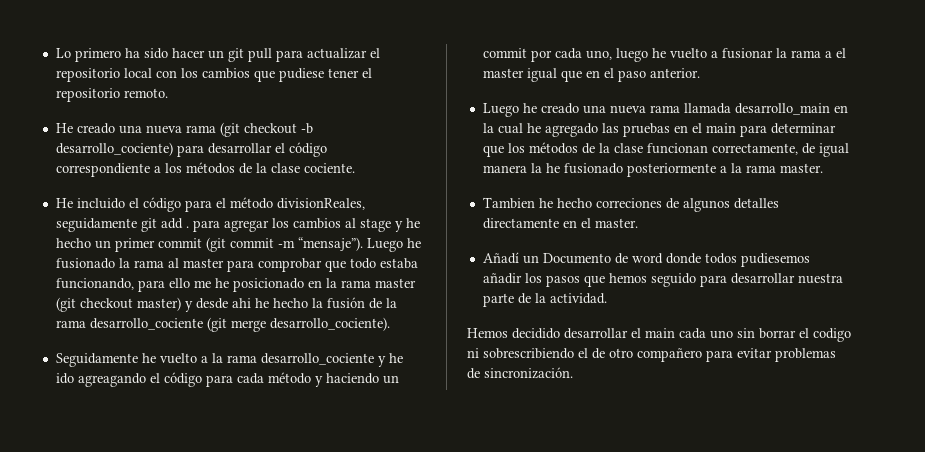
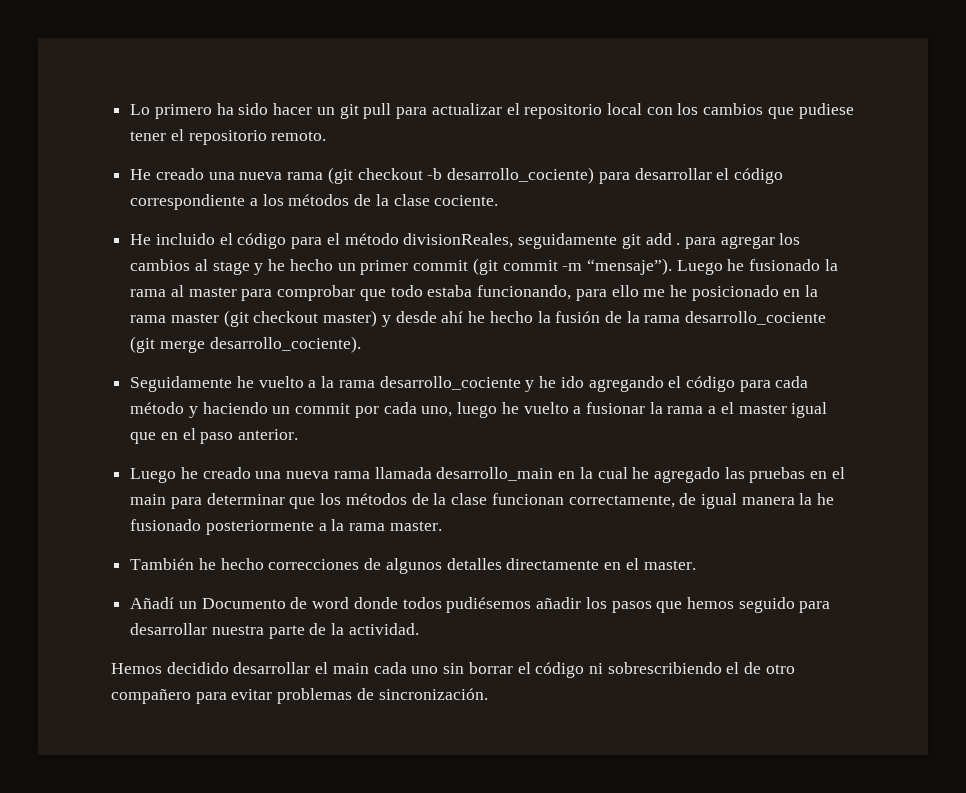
[231,298,251,308] ahi -> [441,311,464,323] ahí
[77,373,146,387] agreagando -> [588,376,664,392] agregando
[482,197,662,209] Tambien he hecho correciones -> [130,558,360,570] También he hecho correcciones
[740,253,810,267] pudiesemos -> [446,597,532,613] pudiésemos
[813,328,851,342] codigo -> [535,662,585,678] código

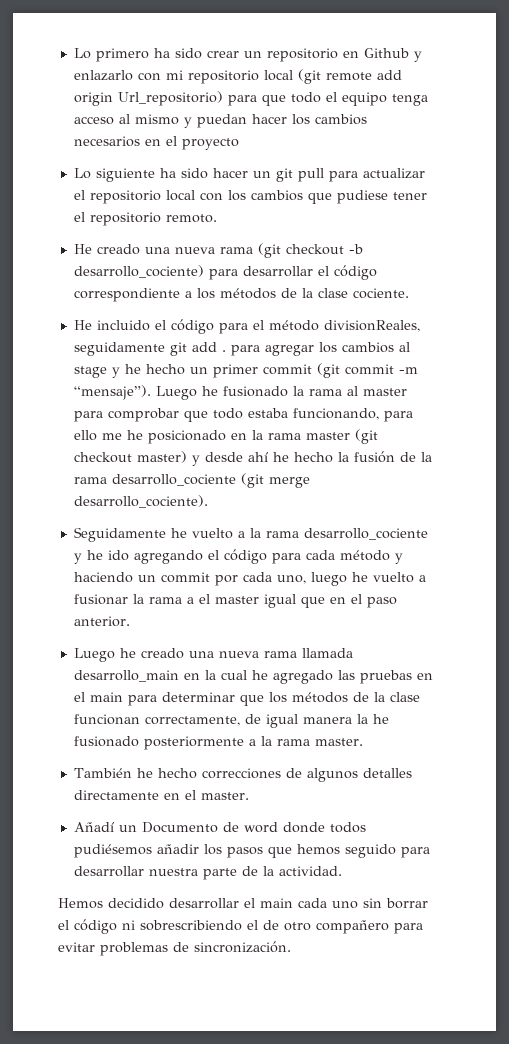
(269, 109) none -> [206,48,422,62] [73,69,402,84] [73,91,428,106] [73,114,367,128] [73,136,239,150] [73,168,208,182] crear un repositorio en Github y enlazarlo con mi repositorio local (git remote add origin Url_repositorio) para que todo el equipo tenga acceso al mismo y puedan hacer los cambios necesarios en el proyecto // Lo siguiente ha sido

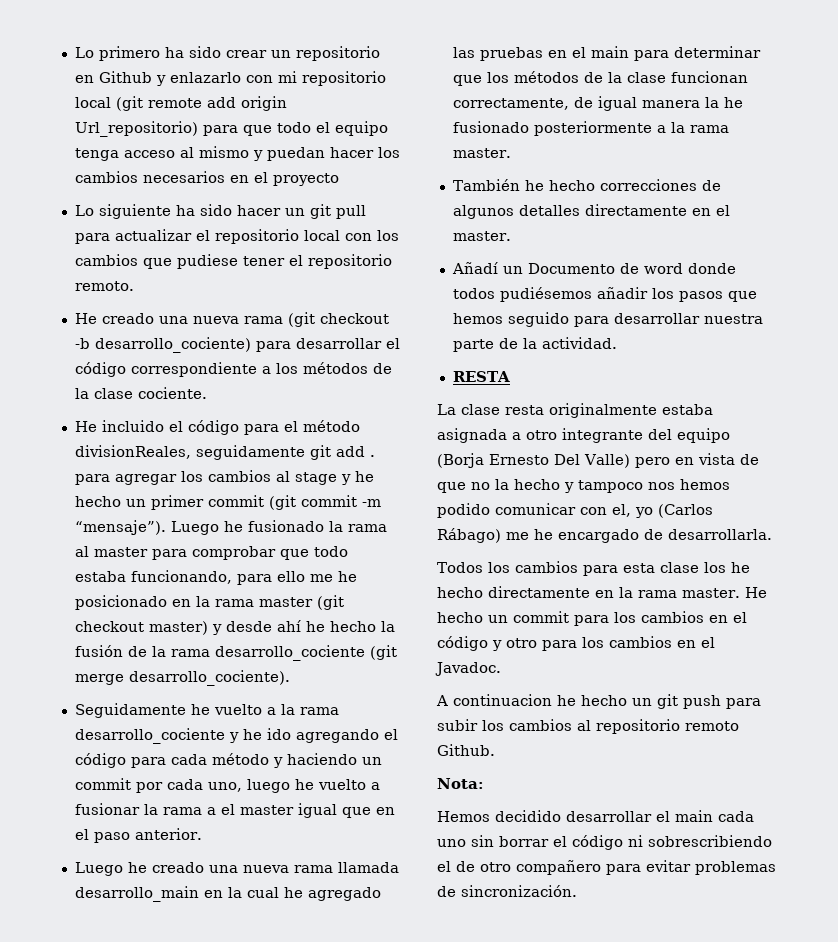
(342, 871) none -> [452,371,510,382] [437,403,713,418] [437,428,730,443] [437,453,759,468] [437,479,730,493] [437,503,713,518] [437,528,772,543] [437,561,750,576] [437,586,767,598] [437,611,747,626] [437,636,715,651] [435,662,501,676] [436,694,761,709] [437,719,739,734] [437,744,495,756] [437,778,484,789] // RESTA // La clase resta originalmente estaba asignada a otro integrante del equipo (Borja Ernesto Del Valle) pero en vista de que no la hecho y tampoco nos hemos podido comunicar con el, yo (Carlos Rábago) me he encargado de desarrollarla. // Todos los cambios para esta clase los he hecho directamente en la rama master. He hecho un commit para los cambios en el código y otro para los cambios en el Javadoc. // A continuacion he hecho un git push para subir los cambios al repositorio remoto Github. // Nota:

